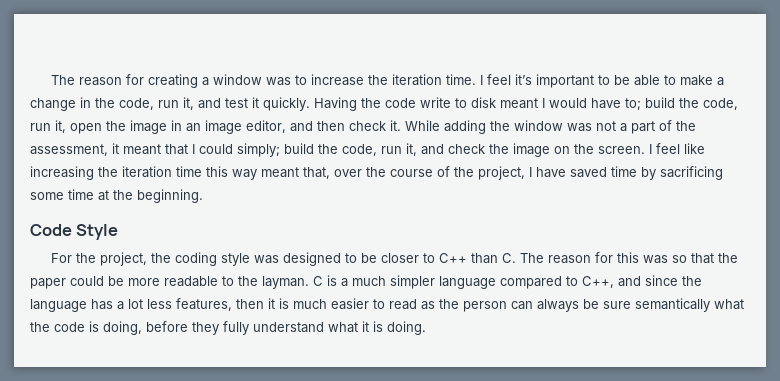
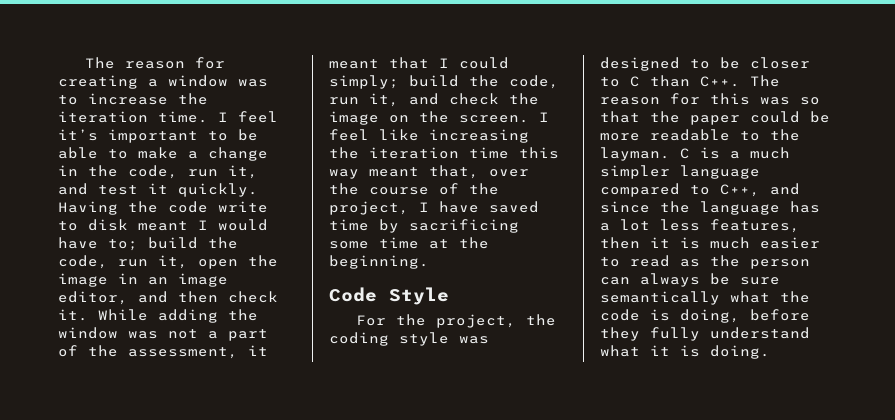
[439,253,517,264] C++ than C. -> [630,75,740,87] C than C++.

